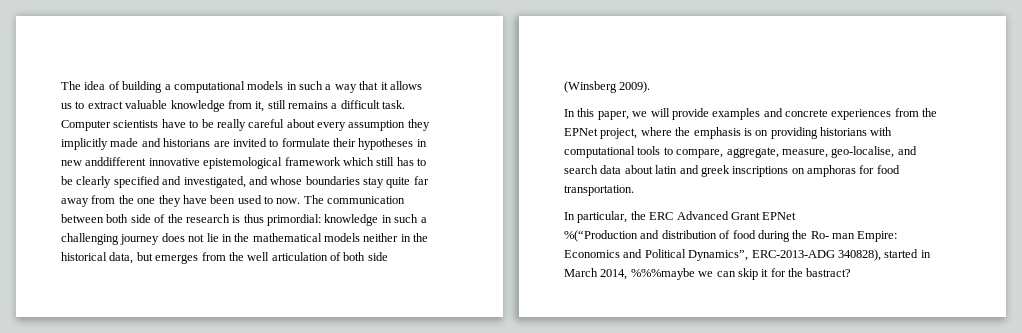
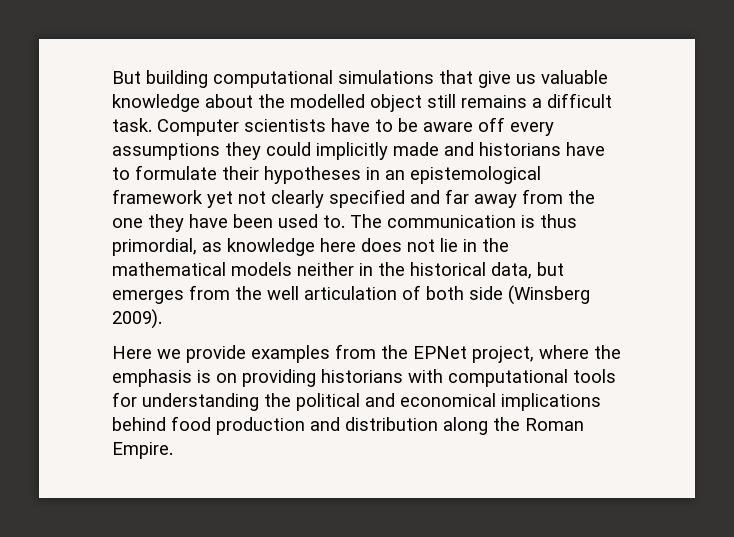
[61,81,422,93] [61,100,265,112] The idea of building a computational models in such a way that it allows us to extract valuable knowledge from it, -> [112,70,608,88] [112,94,422,112] But building computational simulations that give us valuable knowledge about the modelled object
[216,119,430,131] really careful about every assumption they -> [423,117,554,136] [112,142,311,160] aware off every assumptions they could
[213,138,267,147] are invited -> [566,142,605,156] have
[61,157,426,169] [61,176,411,188] new anddifferent innovative epistemological framework which still has to be clearly specified and investigated, and whose boundaries stay quite -> [385,166,541,184] [112,189,440,208] an epistemological framework yet not clearly specified and
[264,195,406,204] [61,214,427,226] [61,233,160,245] to now. The communication between both side of the research is thus primordial: knowledge in such a challenging journey -> [323,214,577,228] [112,238,356,256] to. The communication is thus primordial, as knowledge here
[564,108,892,120] In this paper, we will provide examples and concrete experiences -> [112,345,330,363] Here we provide examples
[663,146,917,158] [564,165,900,177] [564,185,634,196] [564,211,797,223] [564,230,898,242] [564,249,931,261] [564,268,852,280] to compare, aggregate, measure, geo-localise, and search data about latin and greek inscriptions on amphoras for food transportation. // In particular, the ERC Advanced Grant EPNet // %(“Production and distribution of food during the Ro- man Empire: Economics and Political Dynamics”, ERC-2013-ADG 340828), started in March 2014, %%%maybe we can skip it for the bastract? -> [112,392,601,411] [112,416,584,435] [112,442,173,459] for understanding the political and economical implications behind food production and distribution along the Roman Empire.

